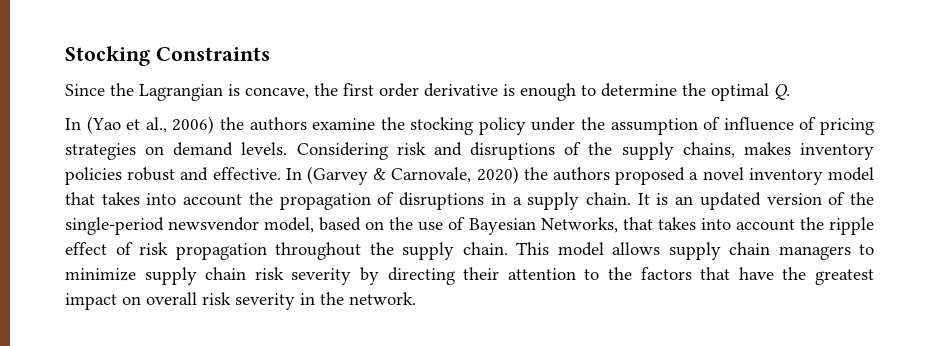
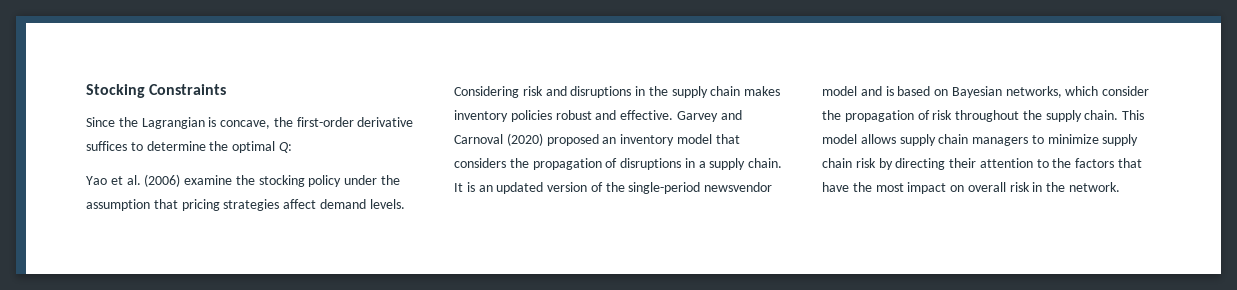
[343,83,790,101] [65,116,307,134] first order derivative is enough to determine the optimal Q. // In (Yao et al., 2006) the authors -> [296,117,414,127] [86,141,292,153] [86,174,181,187] first-order derivative suffices to determine the optimal Q: // Yao et al. (2006)
[703,117,817,131] of influence of -> [153,199,178,209] that
[145,146,165,155] on -> [283,199,317,209] affect
[564,142,735,160] of the supply chains, -> [635,86,741,98] in the supply chain
[285,166,875,185] [65,192,243,206] In (Garvey & Carnovale, 2020) the authors proposed a novel inventory model that takes into account -> [676,110,742,122] [454,133,740,146] [454,158,506,168] Garvey and Carnoval (2020) proposed an inventory model that considers
[264,217,875,235] [65,242,107,255] model, based on the use of Bayesian Networks, that takes into account the ripple effect -> [822,86,1150,98] [822,110,914,122] model and is based on Bayesian networks, which consider the propagation
[175,243,267,260] propagation -> (953, 115) none
[291,268,352,285] severity -> (876, 163) none
[815,269,875,285] greatest -> [875,183,904,192] most
[235,293,295,310] severity -> (1030, 187) none

